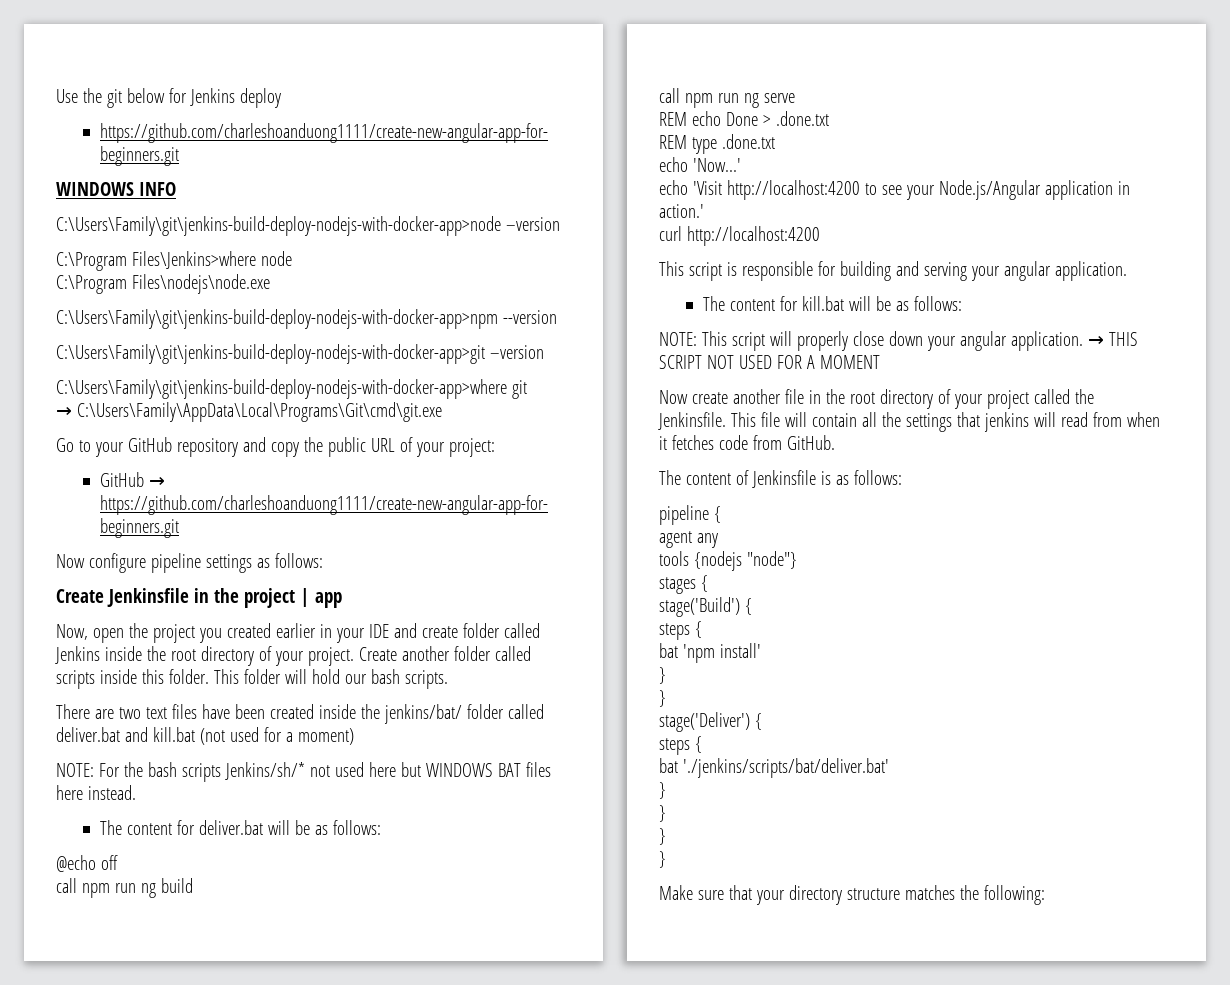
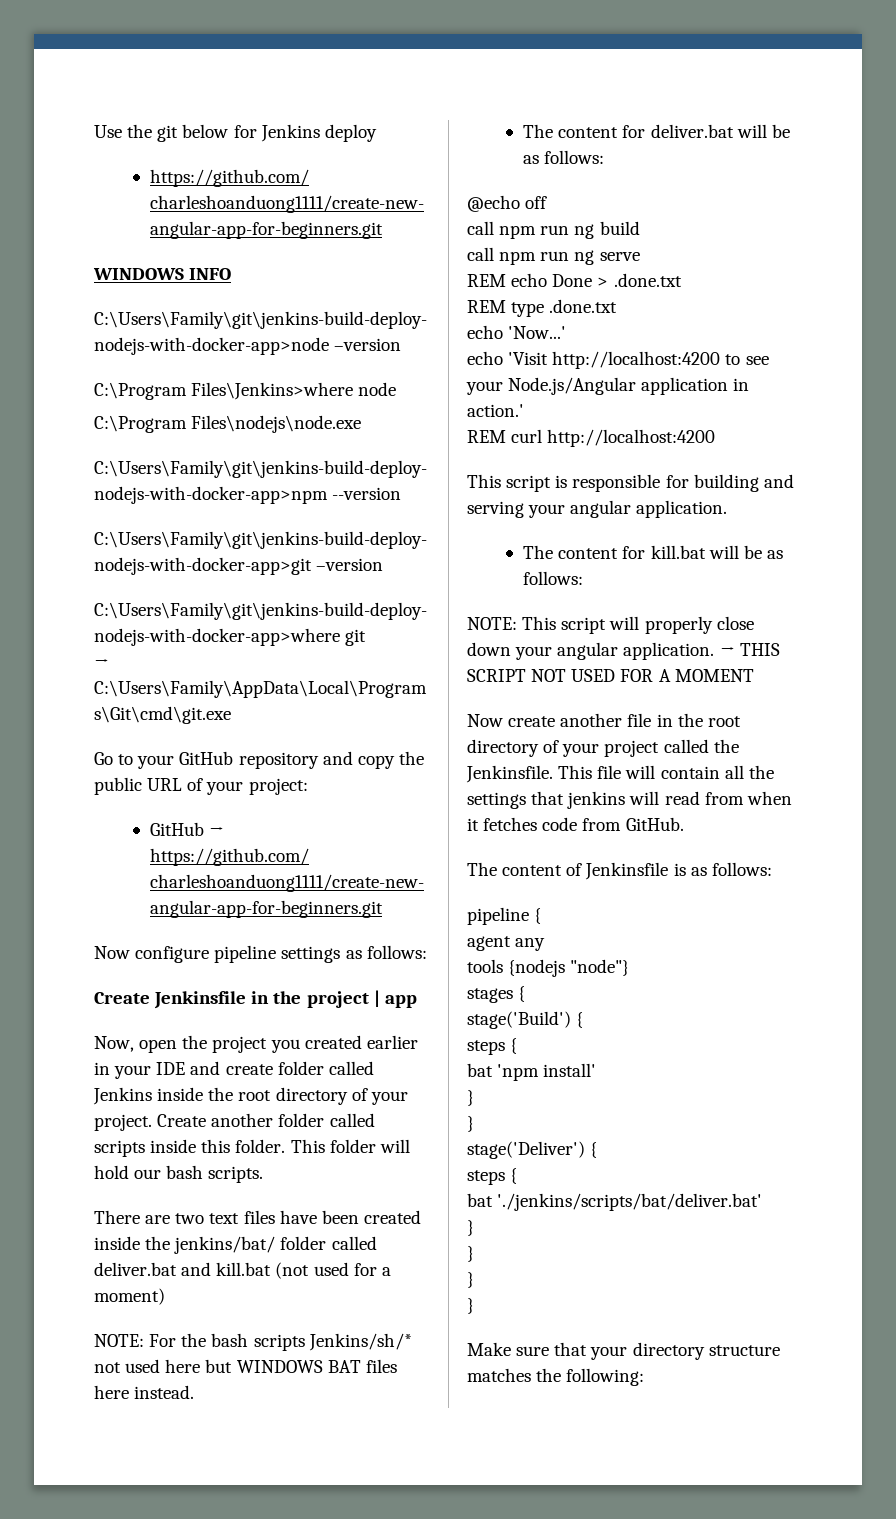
(704, 211) none -> [467,430,506,443] REM

